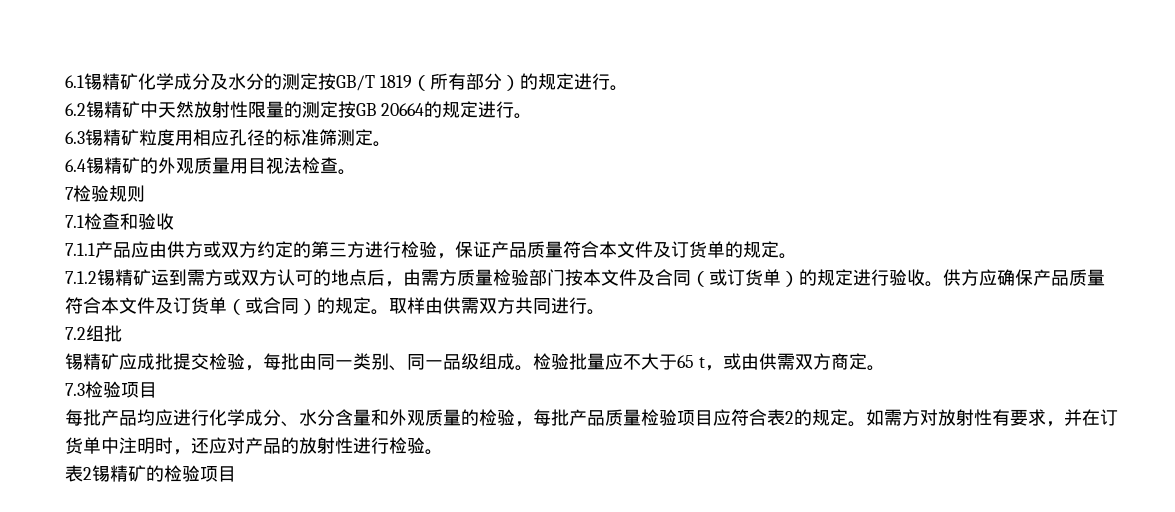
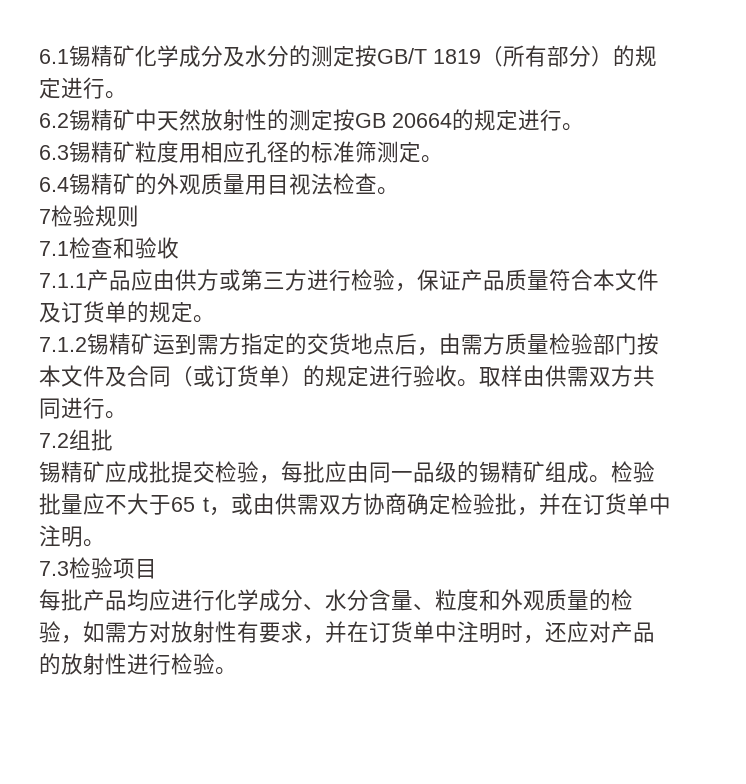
[248,101,284,118] 限量 -> (267, 120) none
[221,241,311,258] 双方约定的 -> (241, 280) none
[223,269,331,286] 或双方认可的 -> [241,333,351,355] 指定的交货
[943,269,1105,286] [65,297,389,315] 供方应确保产品质量符合本文件及订货单（或合同）的规定。 -> (479, 383) none
[299,353,479,371] 由同一类别、同一品级 -> [325,461,545,483] 应由同一品级的锡精矿
[830,353,867,370] 商定 -> [363,493,671,516] [39,525,83,547] 协商确定检验批，并在订货单中注明
(371, 417) none -> [413,589,479,611] 、粒度
[533,409,866,427] 每批产品质量检验项目应符合表2的规定。 -> (83, 639) none
[65,465,236,482] // 表2锡精矿的检验项目 -> (237, 671) none

